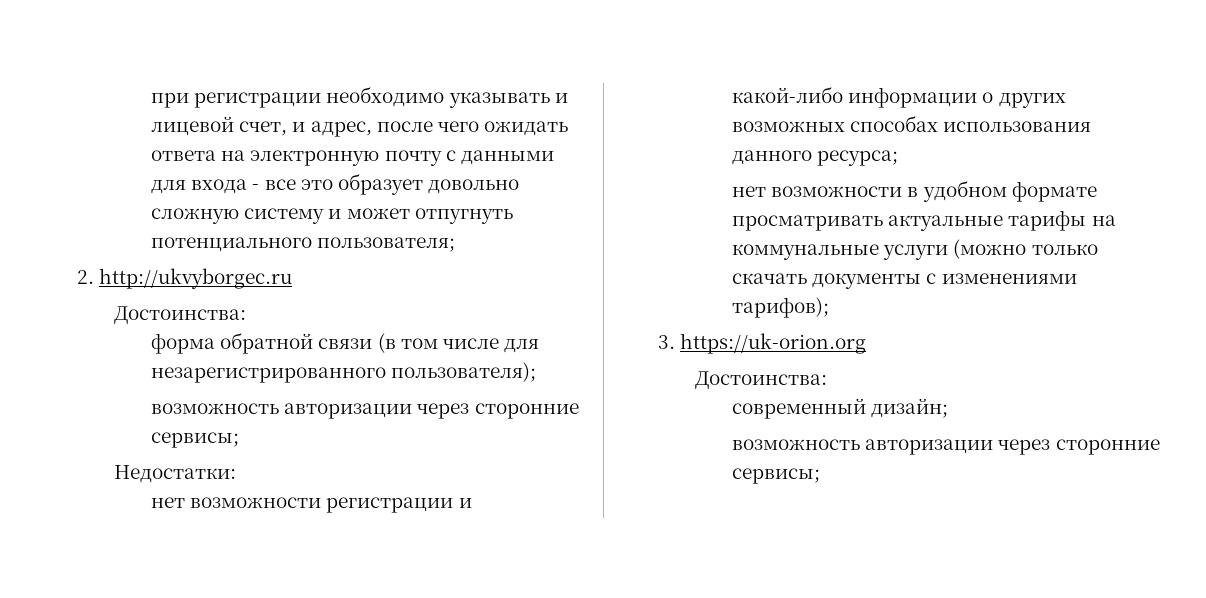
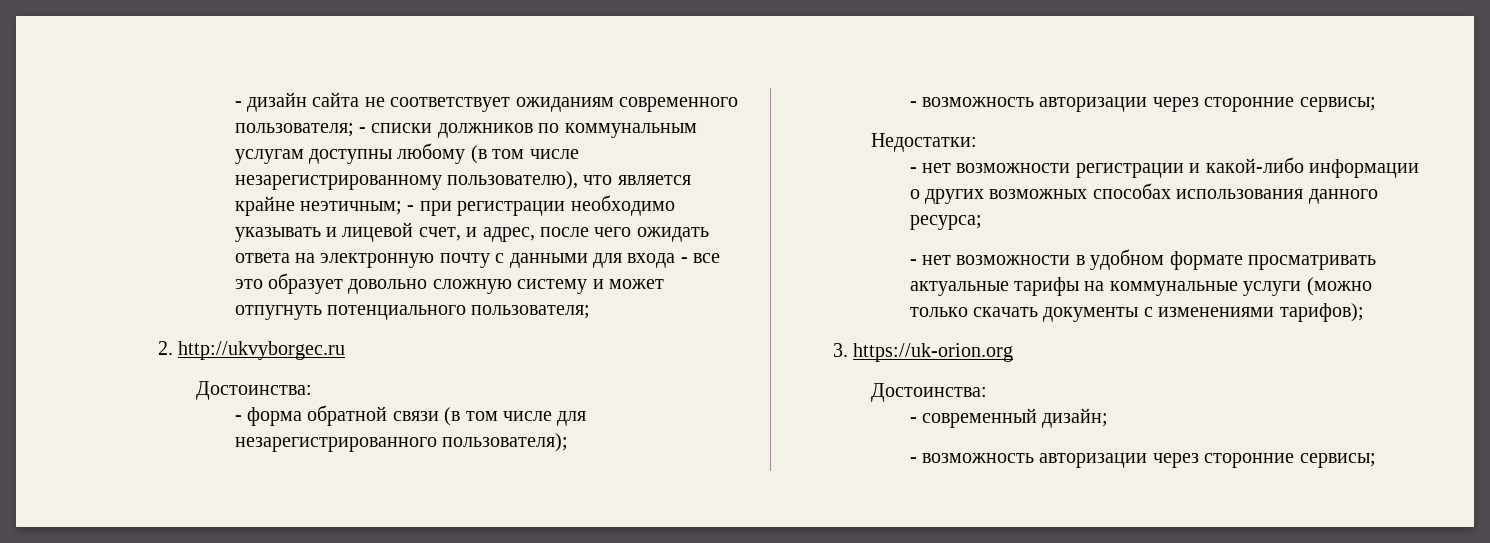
(151, 100) none -> [234,92,738,112] [234,123,697,138] [234,143,579,164] [234,171,691,190] [234,196,415,216] - дизайн сайта не соответствует ожиданиям современного пользователя; - списки должников по коммунальным услугам доступны любому (в том числе незарегистрированному пользователю), что является крайне неэтичным; -
(247, 315) none -> [234,415,242,421] -
(537, 372) none -> [909,101,917,107] -
(237, 474) none -> [909,167,917,173] -
(899, 158) none -> [909,259,917,265] -
(828, 380) none -> [909,417,917,423] -
(949, 408) none -> [909,457,917,463] -

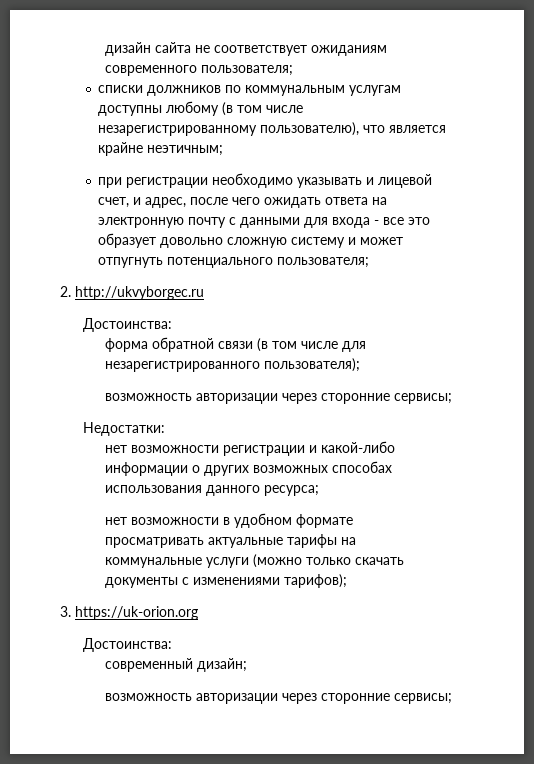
[234,101,242,107] - -> (105, 49) none
[358,127,366,133] - -> (294, 70) //
[407,205,415,211] - -> (224, 150) //
[234,415,242,421] - -> (172, 325) none
[909,101,917,107] - -> (361, 365) none
[909,167,917,173] - -> (165, 429) none
[909,259,917,265] - -> (320, 490) none
[909,417,917,423] - -> (172, 645) none
[909,457,917,463] - -> (248, 665) none

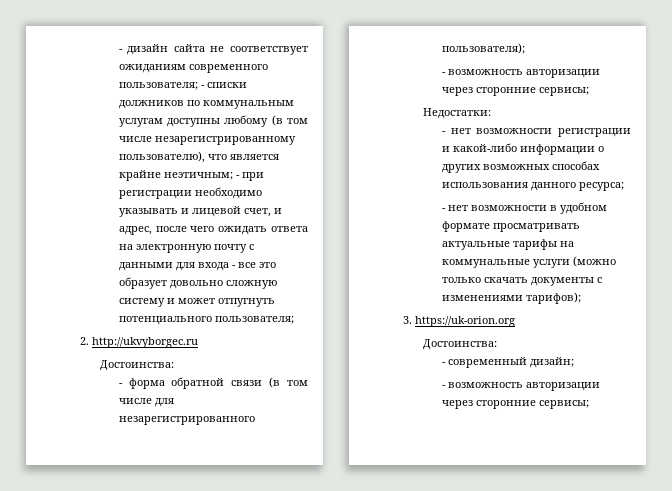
(105, 49) none -> [118,49,123,52] -
(294, 70) // -> [200,85,205,88] -
(224, 150) // -> [235,175,240,178] -
(172, 325) none -> [118,383,123,386] -
(361, 365) none -> [441,72,446,75] -
(165, 429) none -> [441,131,446,134] -
(320, 490) none -> [441,208,446,211] -
(172, 645) none -> [441,362,446,365] -
(248, 665) none -> [441,385,446,388] -

